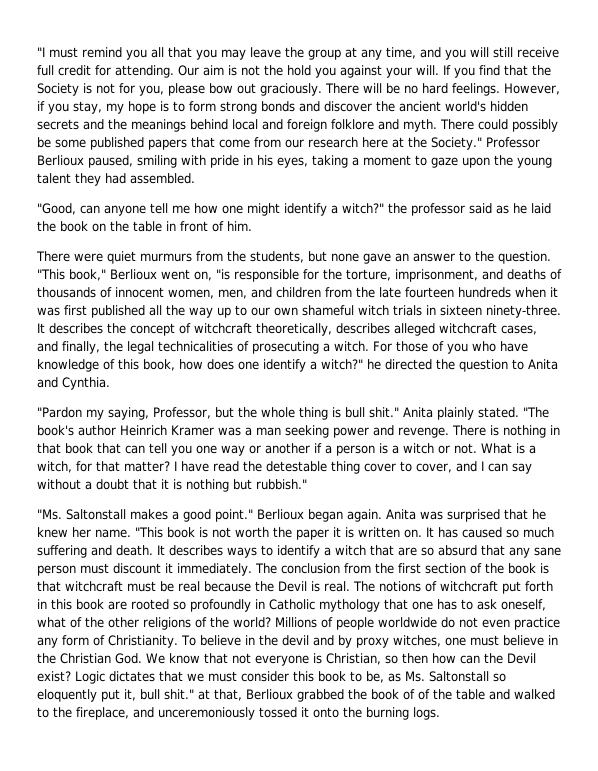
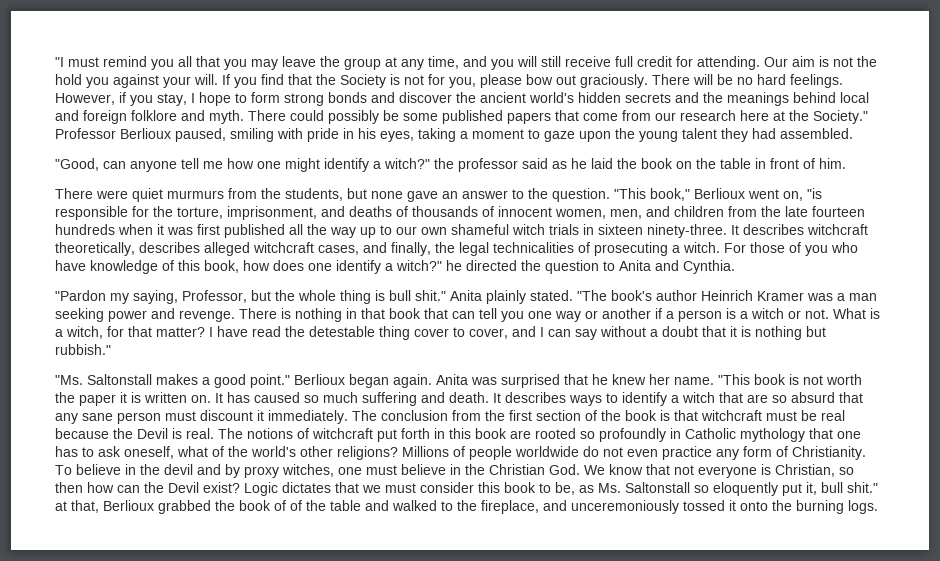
[106,101,169,114] my hope is -> [191,92,231,106] I hope
[107,323,191,336] the concept of -> (804, 229) none
[108,617,271,630] other religions of the world? -> [251,446,398,460] world's other religions?

